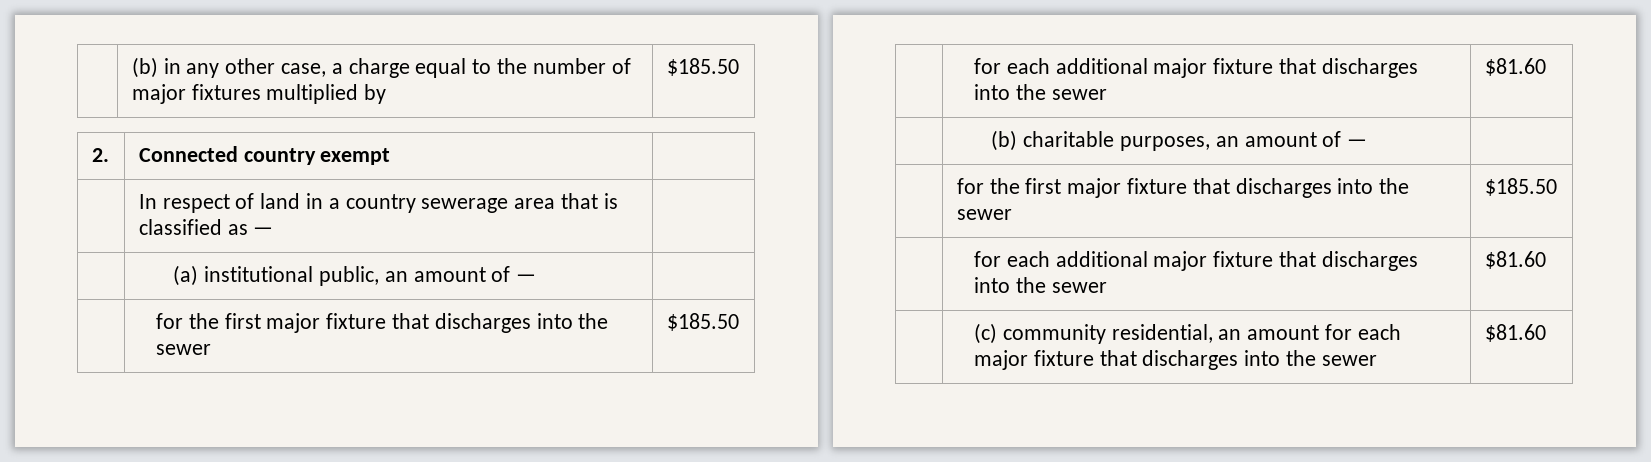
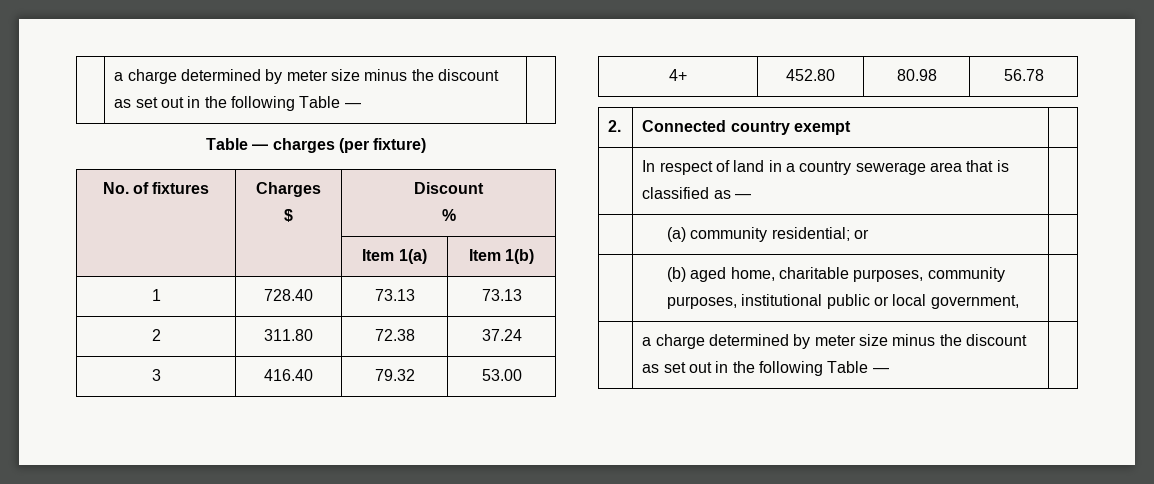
[131,57,631,78] [131,84,387,104] [666,58,739,76] | (b) in any other case, a charge equal to the number of major fixtures multiplied by | $185.50 -> [114,69,499,84] [114,96,361,111] [205,138,427,153] [102,182,210,194] [256,182,321,197] [284,209,293,222] [414,182,484,194] [441,209,456,221] [362,249,427,264] [468,249,535,264] [151,289,161,301] [264,289,313,301] [374,289,415,301] [481,289,522,301] [151,329,161,341] [264,329,313,341] [374,329,415,341] [481,329,522,341] [151,369,161,381] [264,369,313,381] [374,369,415,381] [481,369,522,381] [669,69,687,81] [786,69,835,81] [896,69,937,81] [1003,69,1044,81] | a charge determined by meter size minus the discount as set out in the following Table — | // Table — charges (per fixture) // No. of fixtures | Charges // $ | Discount // % // | | Item 1(a) | Item 1(b) // 1 | 728.40 | 73.13 | 73.13 // 2 | 311.80 | 72.38 | 37.24 // 3 | 416.40 | 79.32 | 53.00 // 4+ | 452.80 | 80.98 | 56.78
[204,266,537,286] [156,313,609,333] [156,344,212,355] [666,313,739,331] [974,58,1418,78] [974,84,1107,100] [1484,58,1546,76] [991,130,1368,151] [956,178,1410,198] [956,209,1012,220] [1484,178,1557,196] [974,251,1418,271] [974,277,1107,293] [1484,251,1546,269] [974,323,1401,344] [974,350,1377,370] [1484,324,1546,342] institutional public, an amount of — | // | for the first major fixture that discharges into the sewer | $185.50 // | for each additional major fixture that discharges into the sewer | $81.60 // | (b) charitable purposes, an amount of — | // | for the first major fixture that discharges into the sewer | $185.50 // | for each additional major fixture that discharges into the sewer | $81.60 // | (c) community residential, an amount for each major fixture that discharges into the sewer | $81.60 -> [690,227,870,242] [667,267,1005,282] [667,294,1019,309] [642,334,1027,349] [642,361,889,376] community residential; or | // | (b) aged home, charitable purposes, community purposes, institutional public or local government, | // | a charge determined by meter size minus the discount as set out in the following Table — |

